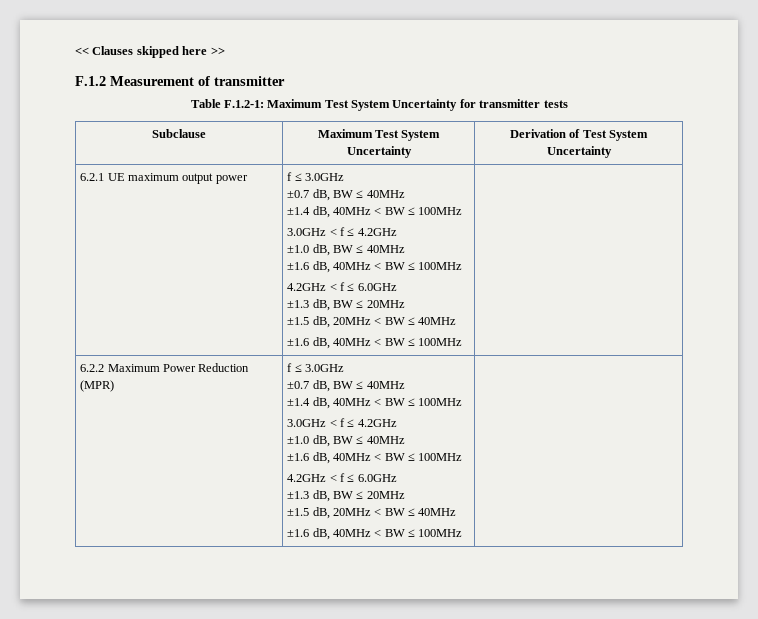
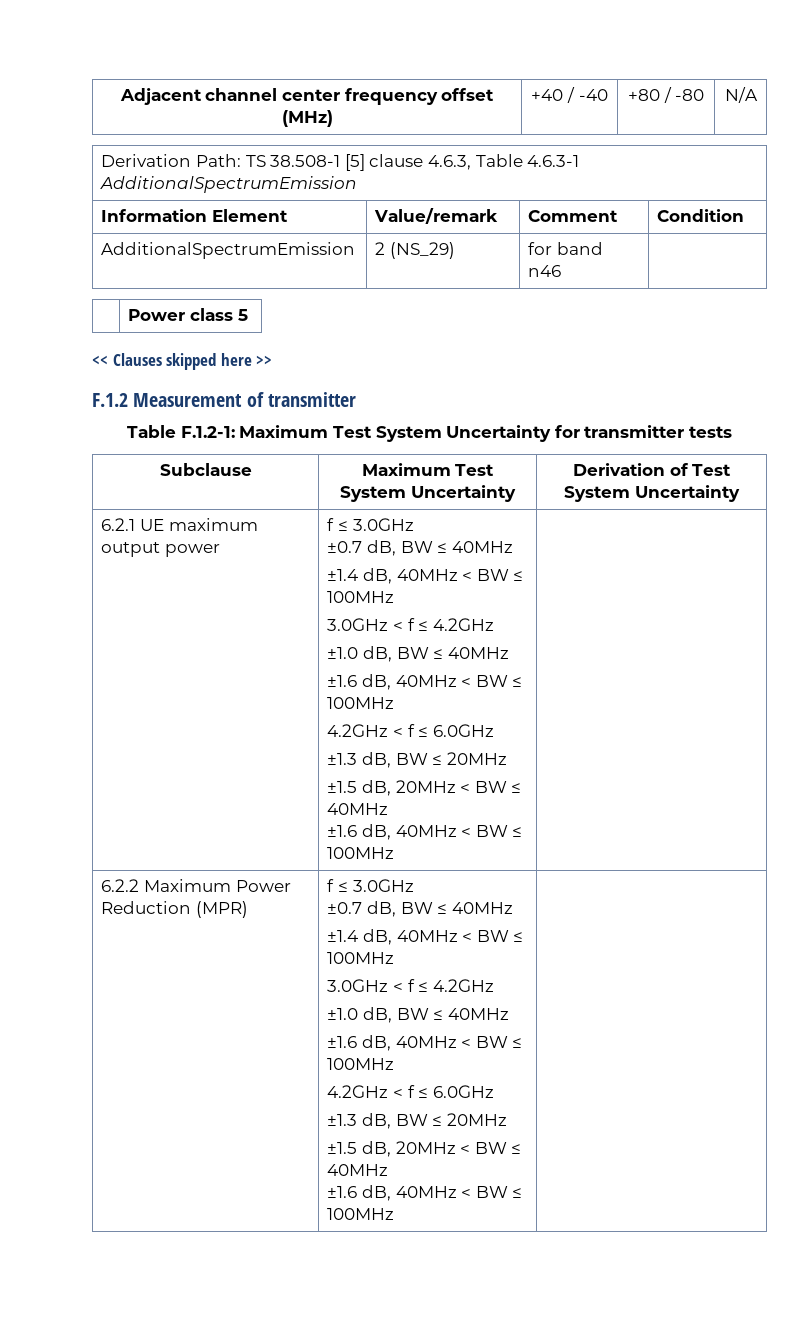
(75, 51) none -> [119,88,495,105] [281,110,333,127] [531,87,608,103] [627,87,705,103] [724,87,758,103] [101,154,580,171] [100,176,358,193] [101,209,289,222] [374,208,499,224] [528,210,619,222] [657,209,745,222] [101,242,356,259] [375,242,456,259] [528,242,604,255] [528,265,562,277] [128,308,248,321] Adjacent channel center frequency offset (MHz) | +40 / -40 | +80 / -80 | N/A // Derivation Path: TS 38.508-1 [5] clause 4.6.3, Table 4.6.3-1 AdditionalSpectrumEmission // Information Element | Value/remark | Comment | Condition // AdditionalSpectrumEmission | 2 (NS_29) | for band n46 | // | Power class 5 //

